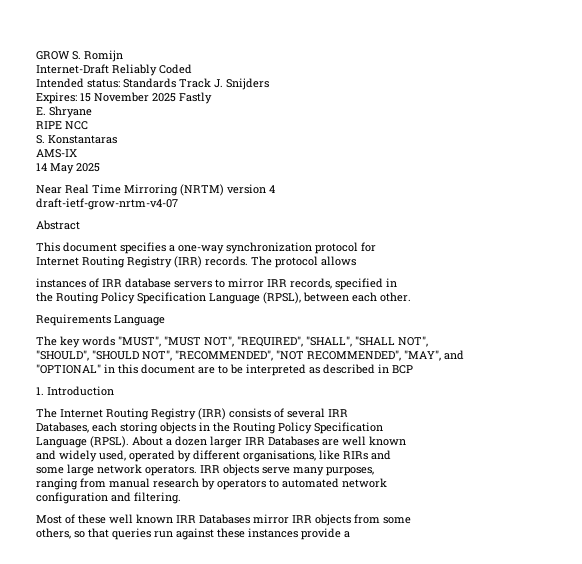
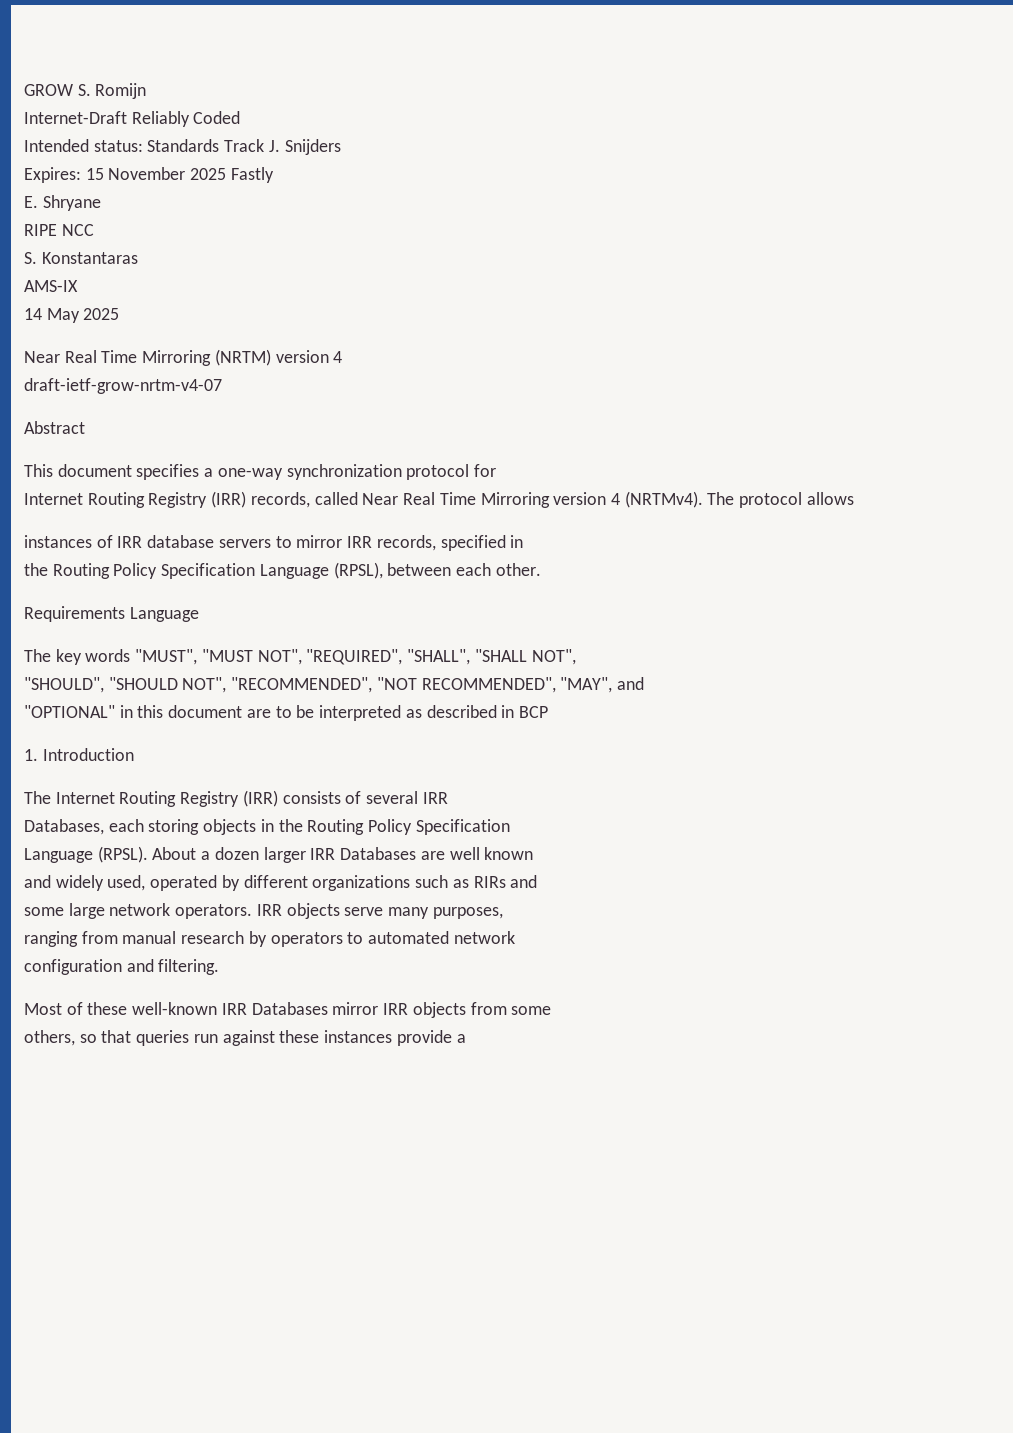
[205,256,248,266] records. -> [250,491,703,508] records, called Near Real Time Mirroring version 4 (NRTMv4).
[243,450,340,462] organisations, like -> [312,875,469,891] organizations such as
[109,514,173,524] well known -> [132,1002,218,1015] well-known

